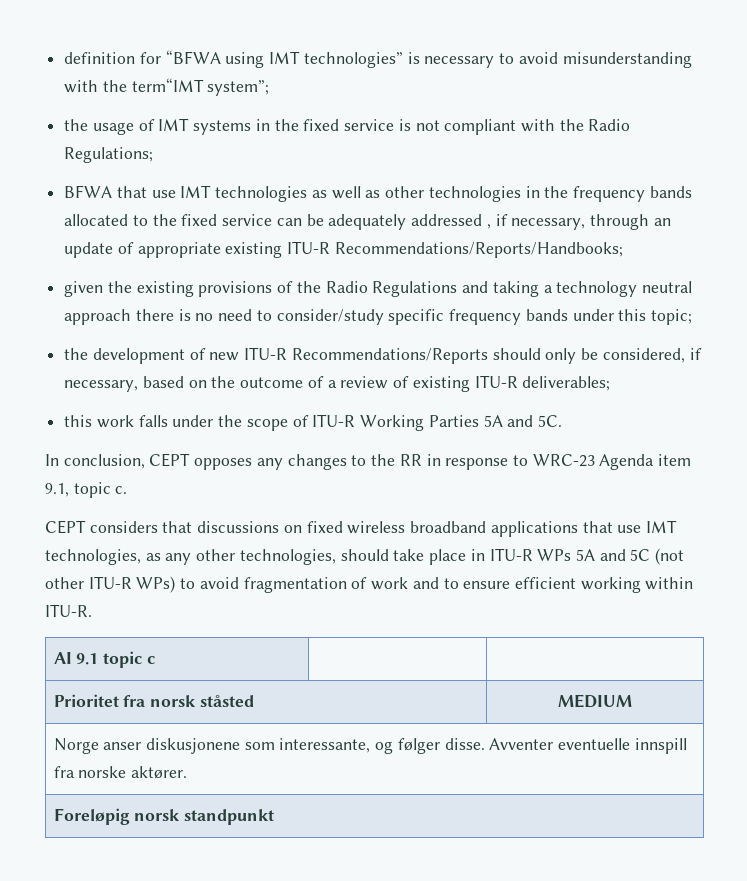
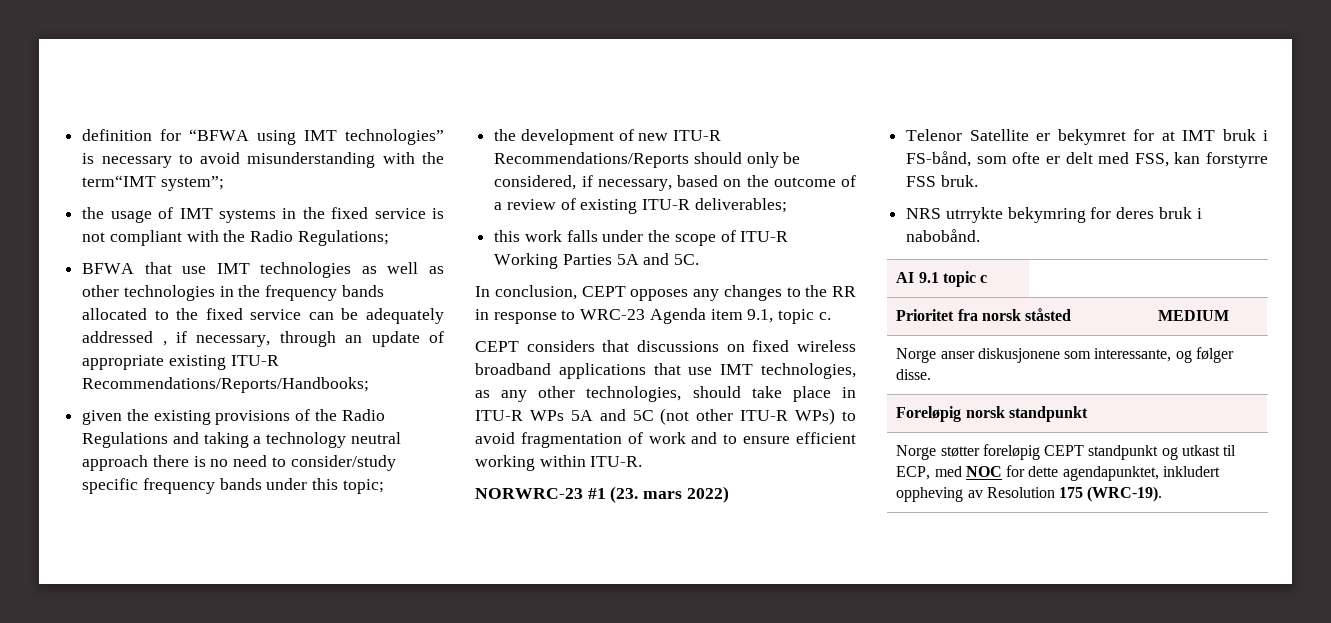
(92, 610) none -> [475,486,729,503] [906,129,1268,145] [906,151,1268,168] [906,175,978,187] [906,207,1202,223] [906,229,981,242] // NORWRC-23 #1 (23. mars 2022) // Telenor Satellite er bekymret for at IMT bruk i FS-bånd, som ofte er delt med FSS, kan forstyrre FSS bruk. // NRS utrrykte bekymring for deres bruk i nabobånd.
[489,738,687,754] [53,766,188,779] [53,808,275,825] Avventer eventuelle innspill fra norske aktører. // Foreløpig norsk standpunkt -> [896,406,1088,422] [896,444,1237,460] [896,465,1221,481] [896,486,1163,502] // Foreløpig norsk standpunkt // Norge støtter foreløpig CEPT standpunkt og utkast til ECP, med NOC for dette agendapunktet, inkludert oppheving av Resolution 175 (WRC-19).

